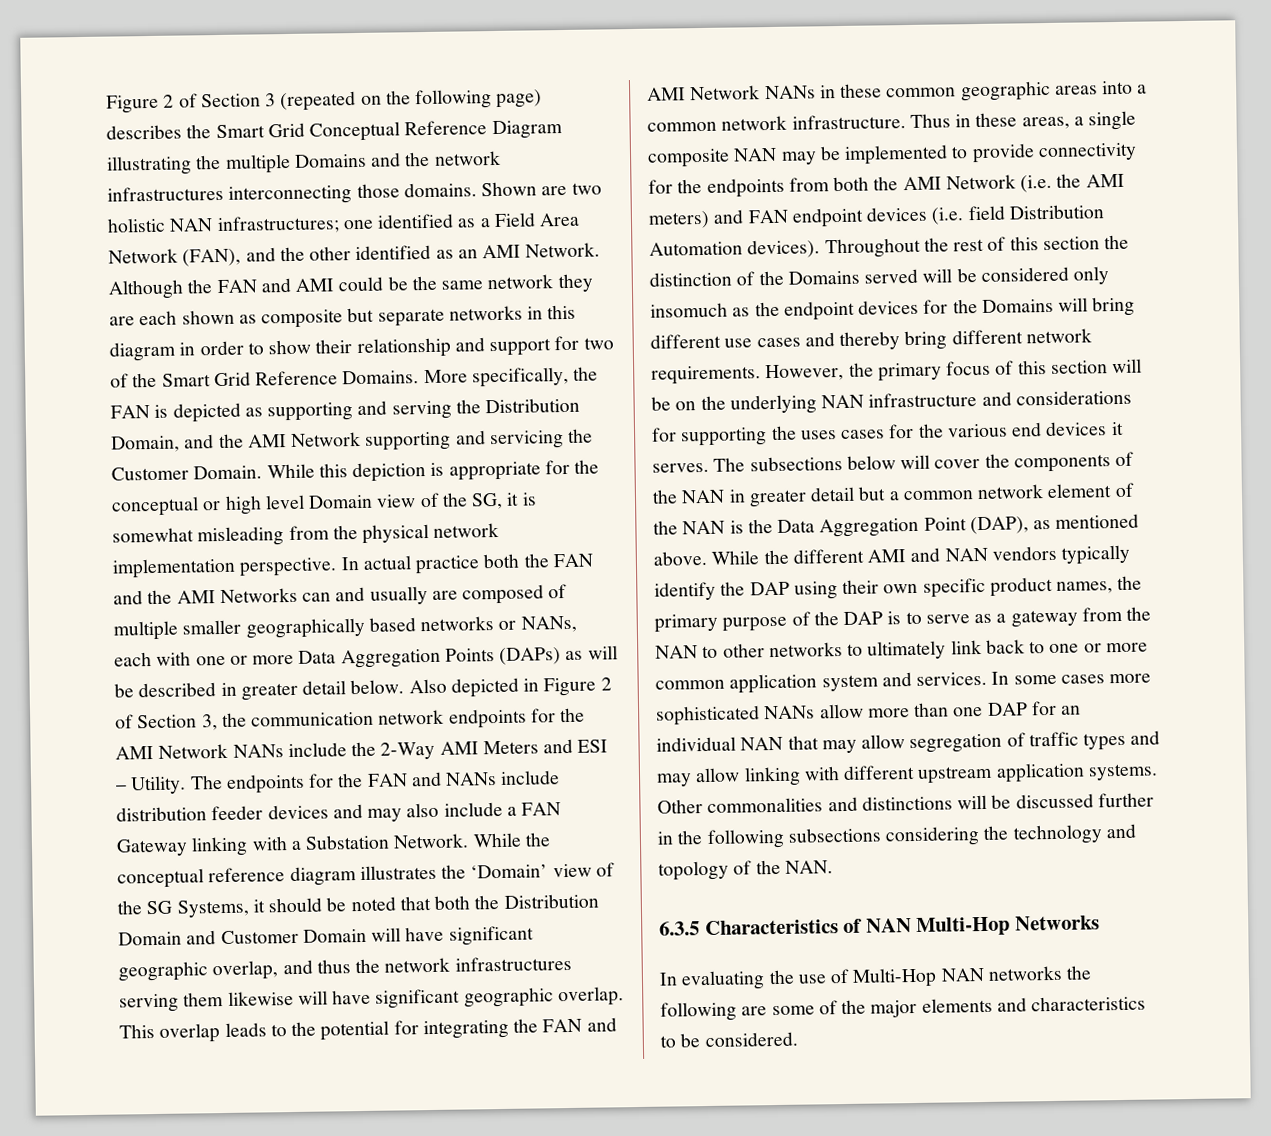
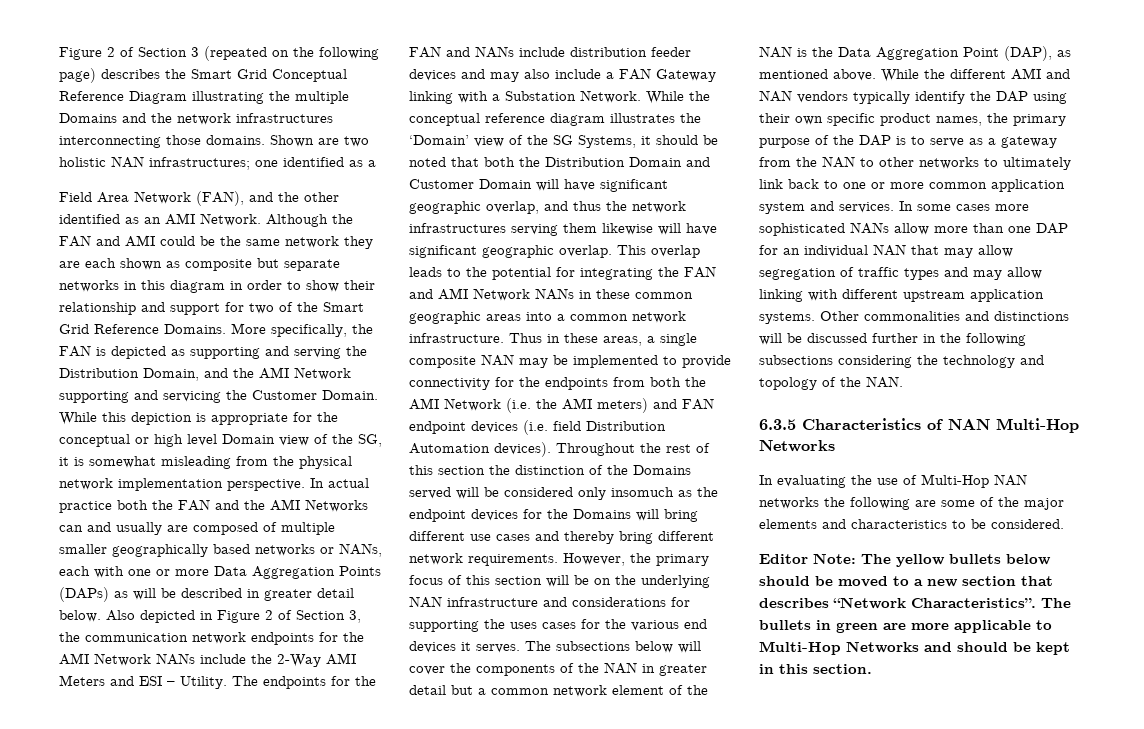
(491, 223) none -> (376, 163) //
(798, 1039) none -> [759,553,1051,567] [759,576,1053,587] [759,597,1071,609] [759,620,1052,633] [759,641,1070,655] [759,664,872,674] // Editor Note: The yellow bullets below should be moved to a new section that describes “Network Characteristics”. The bullets in green are more applicable to Multi-Hop Networks and should be kept in this section.

